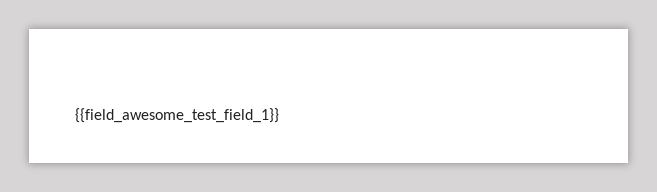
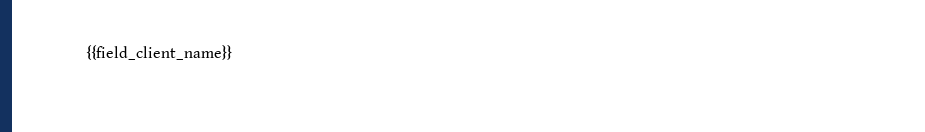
[75,108,279,123] {{field_awesome_test_field_1}} -> [86,45,232,60] {{field_client_name}}

